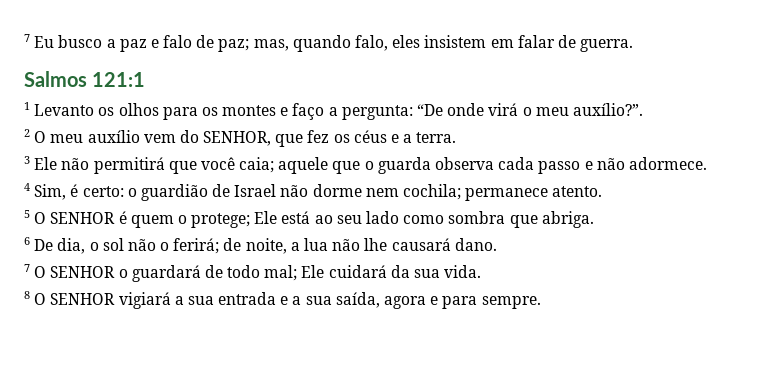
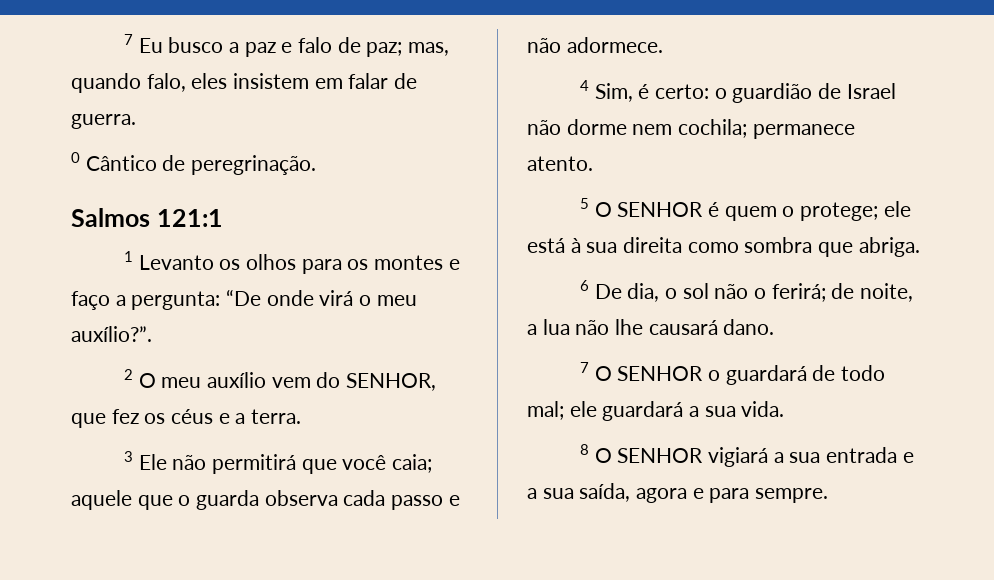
(634, 45) none -> [71,152,317,175] // 0 Cântico de peregrinação.
[254,211,400,224] Ele está ao seu lado -> [883,201,911,217] [527,237,683,253] ele está à sua direita
[301,265,410,278] Ele cuidará da -> [569,401,700,421] ele guardará a

